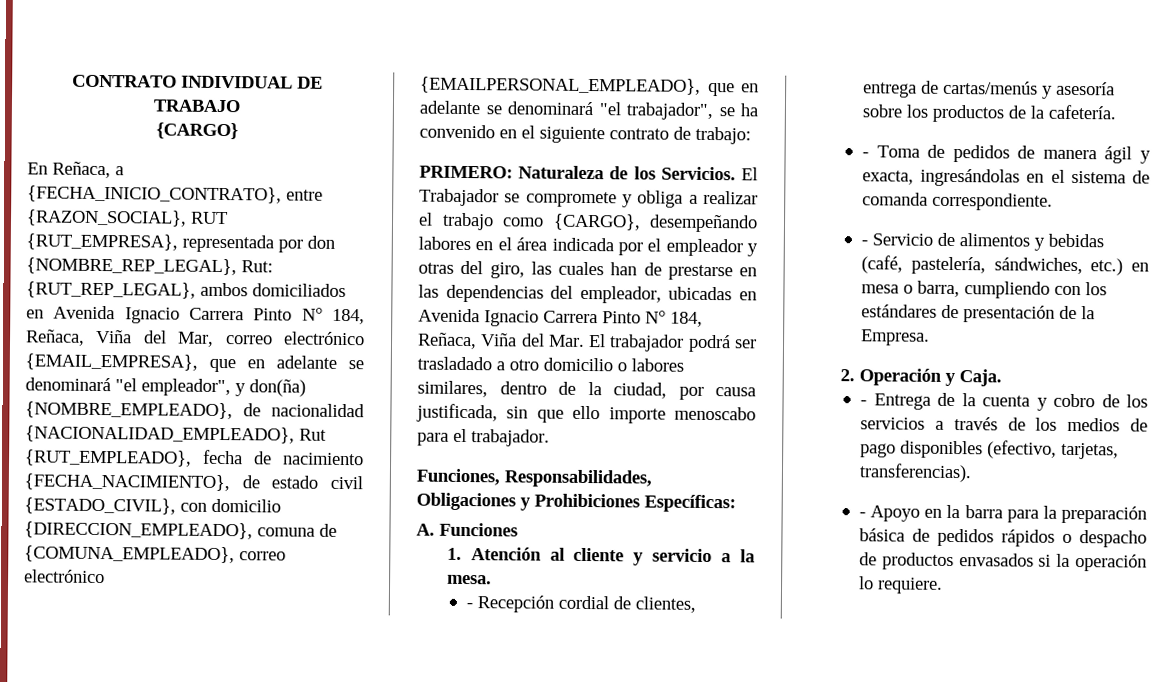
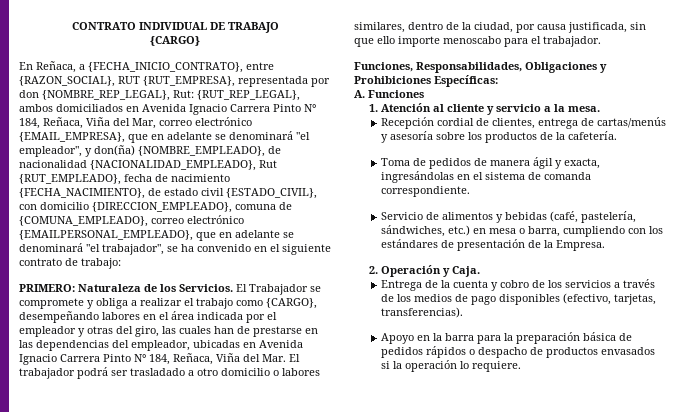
[466,603,474,609] - -> (600, 109) none
[862,152,870,158] - -> (617, 135) none
[861,240,869,246] - -> (470, 191) none
[860,400,868,406] - -> (480, 271) none
[859,512,867,518] - -> (463, 312) none

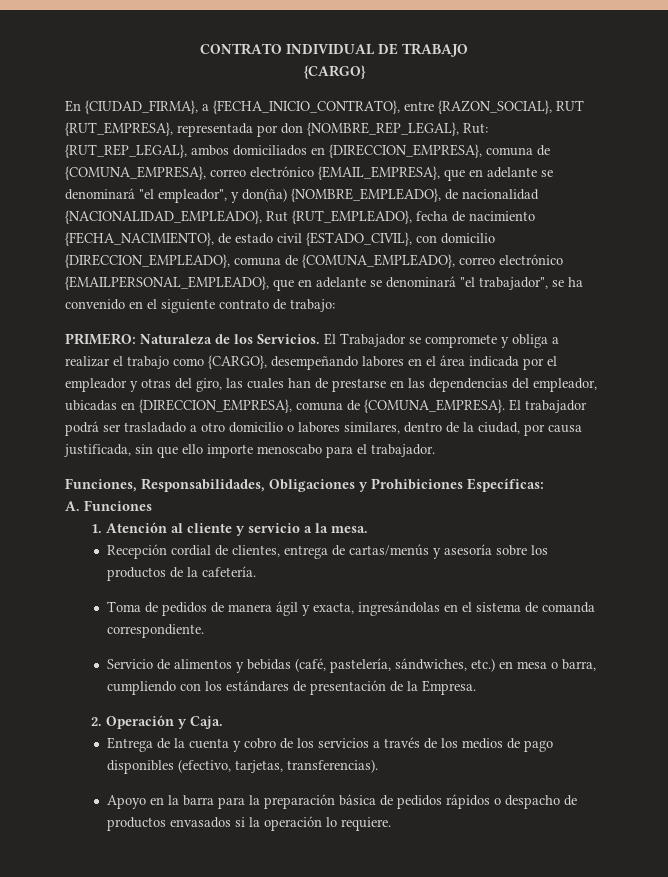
[36,61,76,73] Reñaca, -> [85,100,198,114] {CIUDAD_FIRMA},
[142,104,316,115] [19,117,156,129] Avenida Ignacio Carrera Pinto N° 184, Reñaca, Viña del Mar, -> [329,144,550,158] [65,166,206,180] {DIRECCION_EMPRESA}, comuna de {COMUNA_EMPRESA},
[259,340,303,348] [19,353,286,365] Avenida Ignacio Carrera Pinto N° 184, Reñaca, Viña del Mar. -> [139,399,505,413] {DIRECCION_EMPRESA}, comuna de {COMUNA_EMPRESA}.

